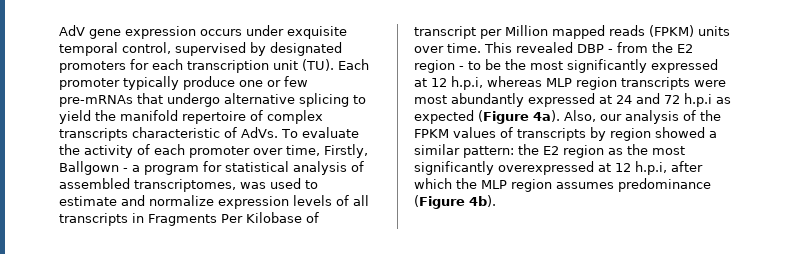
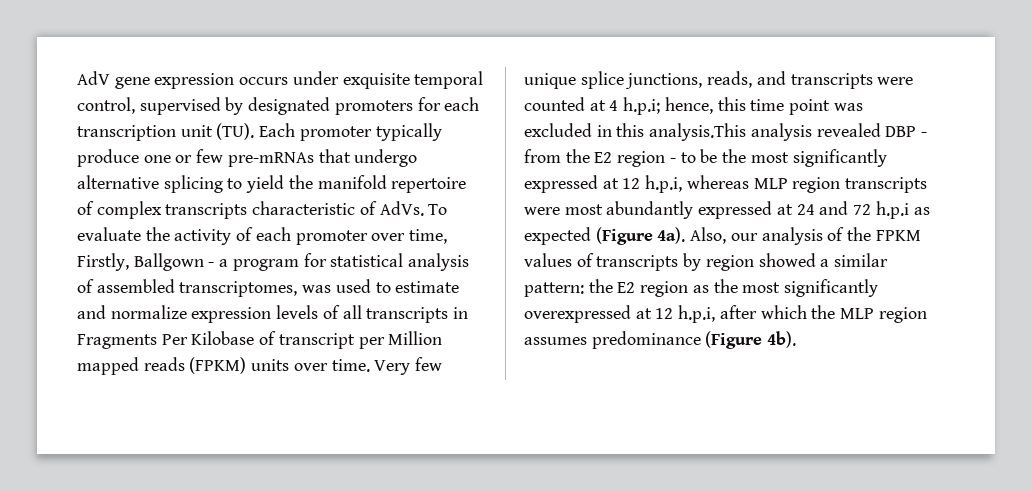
[484,42,512,53] This -> [374,357,443,375] [524,71,914,89] [524,97,863,115] [524,123,812,141] Very few unique splice junctions, reads, and transcripts were counted at 4 h.p.i; hence, this time point was excluded in this analysis.This analysis

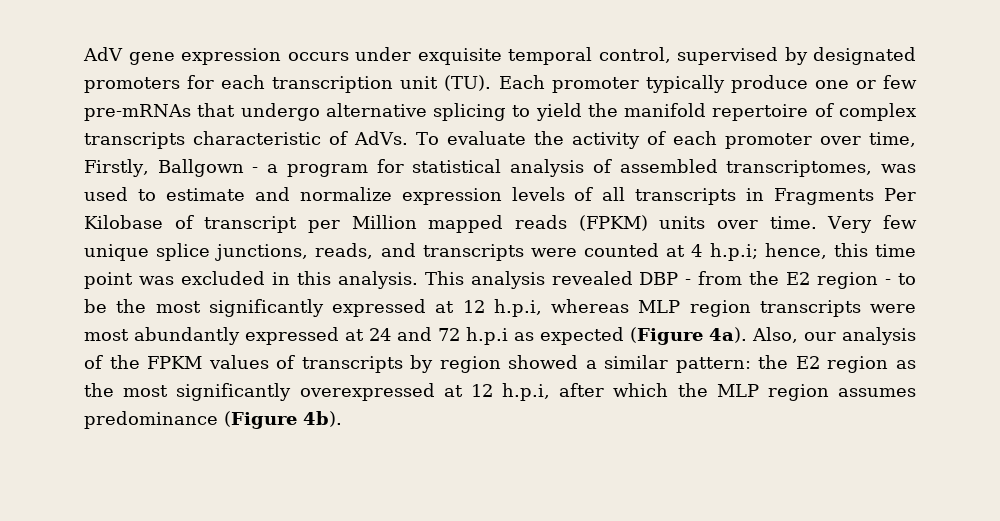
[649,123,747,141] analysis.This -> [337,271,464,289] analysis. This

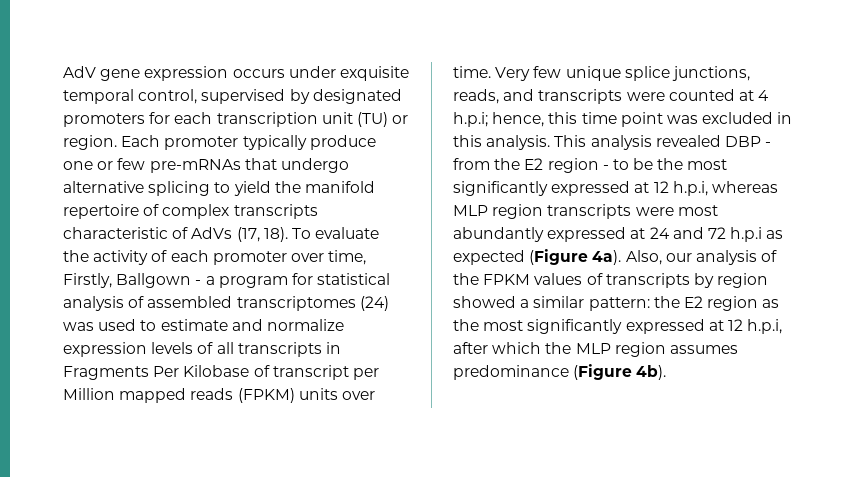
[444,75,492,91] (TU). -> [356,112,409,127] [63,135,117,150] (TU) or region.
[354,131,409,145] AdVs. -> [191,227,288,242] AdVs (17, 18).
[726,160,873,177] transcriptomes, -> [236,296,389,311] transcriptomes (24)
[299,383,435,401] overexpressed -> [625,319,705,334] expressed

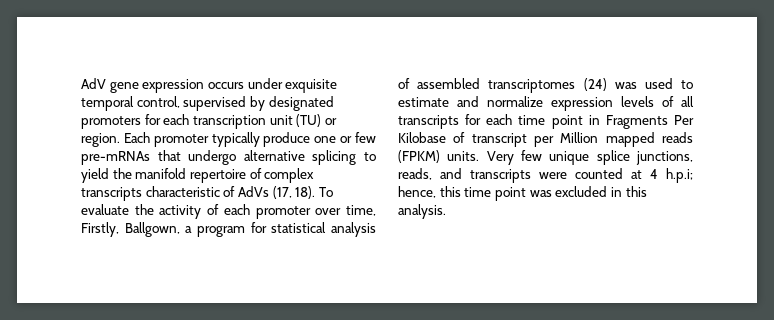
[116,273,202,288] Ballgown - -> [124,222,180,237] Ballgown,
(322, 349) none -> [465,114,583,129] for each time point
[298,388,375,400] [453,66,491,78] units over time. -> [447,151,480,161] units.
[554,135,772,150] [453,158,728,173] [453,181,778,196] [453,204,718,219] [453,227,784,242] [453,249,778,265] [453,273,769,288] [453,296,780,311] [453,319,783,334] [453,342,738,357] [453,364,667,380] This analysis revealed DBP - from the E2 region - to be the most significantly expressed at 12 h.p.i, whereas MLP region transcripts were most abundantly expressed at 24 and 72 h.p.i as expected (Figure 4a). Also, our analysis of the FPKM values of transcripts by region showed a similar pattern: the E2 region as the most significantly expressed at 12 h.p.i, after which the MLP region assumes predominance (Figure 4b). -> (446, 211) none

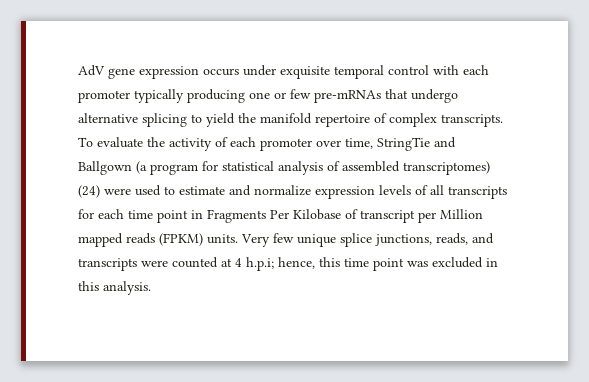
[136,96,334,111] [81,114,337,129] [81,132,150,147] control, supervised by designated promoters for each transcription unit (TU) or region. Each -> [388,65,489,75] control with each
[263,132,311,147] produce -> [187,89,245,103] producing
[81,186,316,201] transcripts characteristic of AdVs (17, 18). -> [441,114,503,127] transcripts.
[81,222,193,237] Firstly, Ballgown, a -> [377,137,456,151] [78,161,147,175] StringTie and Ballgown (a
[488,78,637,93] transcriptomes (24) was -> [403,161,490,175] [78,185,131,198] transcriptomes) (24) were

